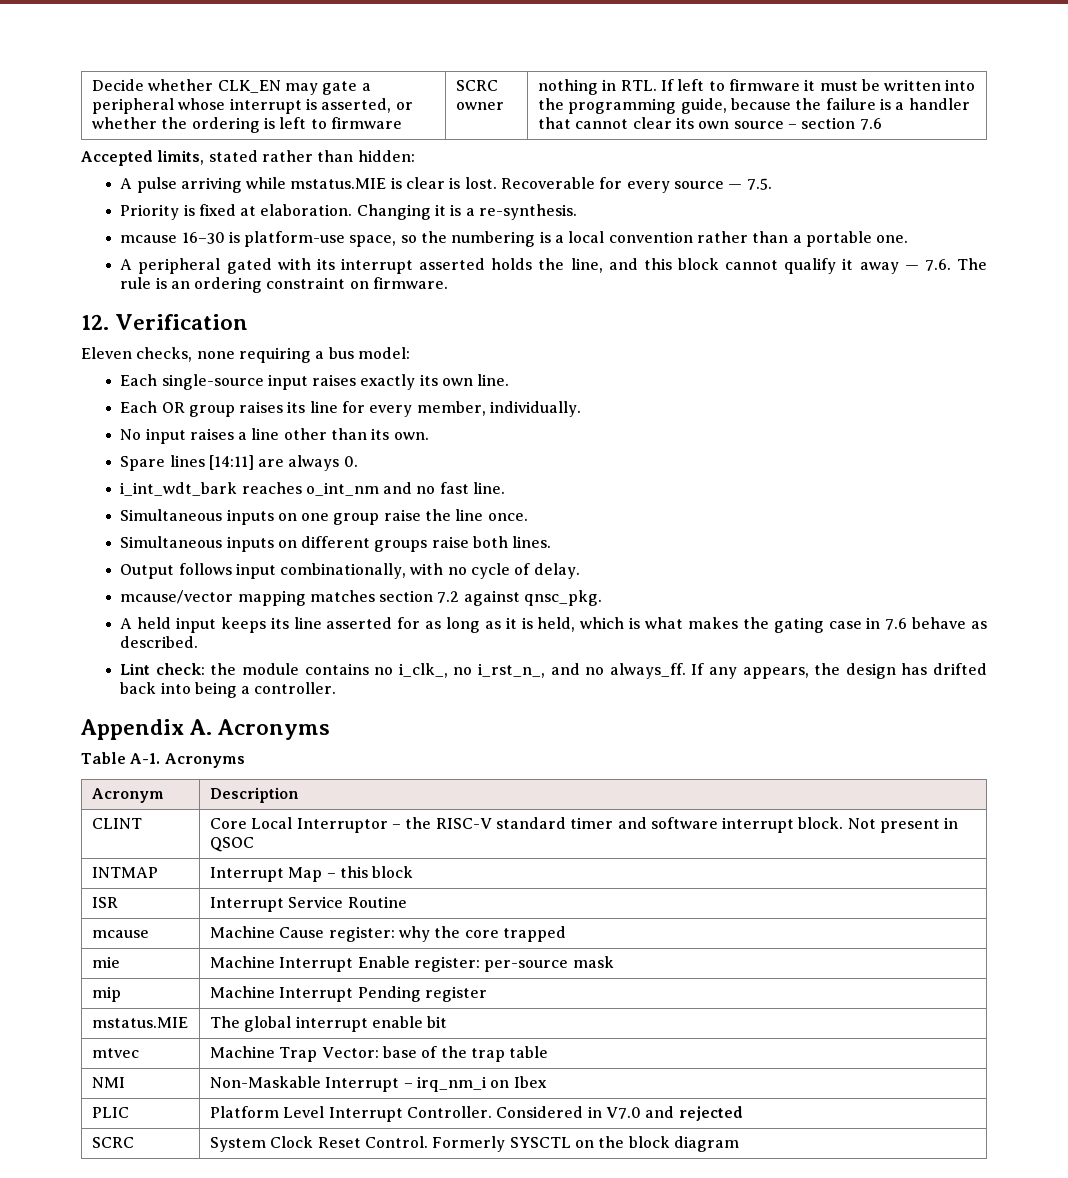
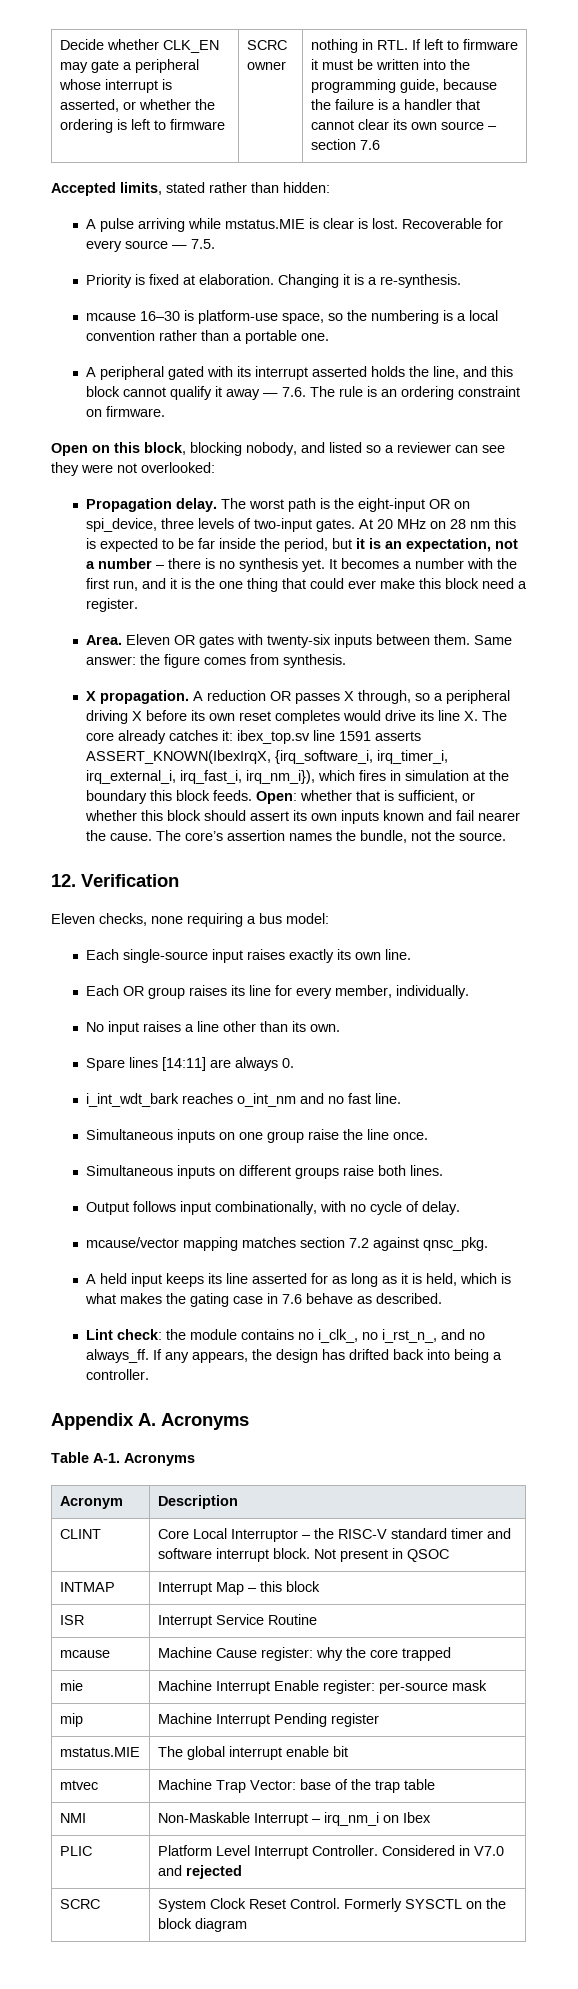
(449, 283) none -> [51,442,505,456] [51,462,215,476] [85,498,470,512] [85,518,516,532] [85,538,518,552] [85,558,517,572] [85,578,527,592] [85,598,138,612] [85,634,512,648] [85,654,346,668] [85,690,510,704] [85,710,507,724] [85,730,421,744] [85,750,448,764] [85,770,509,784] [85,790,475,804] [84,810,520,824] [85,830,506,843] // Open on this block, blocking nobody, and listed so a reviewer can see they were not overlooked: // Propagation delay. The worst path is the eight-input OR on spi_device, three levels of two-input gates. At 20 MHz on 28 nm this is expected to be far inside the period, but it is an expectation, not a number – there is no synthesis yet. It becomes a number with the first run, and it is the one thing that could ever make this block need a register. // Area. Eleven OR gates with twenty-six inputs between them. Same answer: the figure comes from synthesis. // X propagation. A reduction OR passes X through, so a peripheral driving X before its own reset completes would drive its line X. The core already catches it: ibex_top.sv line 1591 asserts ASSERT_KNOWN(IbexIrqX, {irq_software_i, irq_timer_i, irq_external_i, irq_fast_i, irq_nm_i}), which fires in simulation at the boundary this block feeds. Open: whether that is sufficient, or whether this block should assert its own inputs known and fail nearer the cause. The core’s assertion names the bundle, not the source.

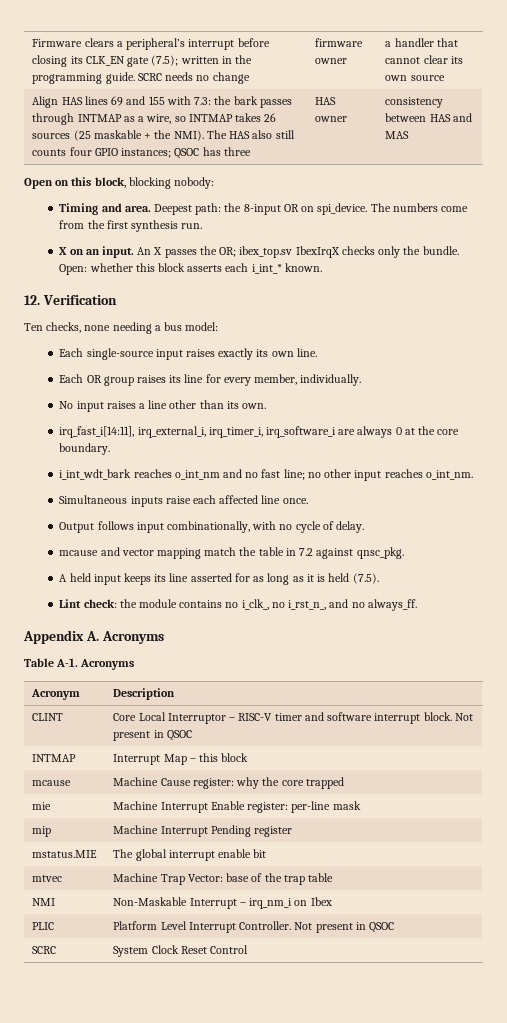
[59,39,219,53] [59,59,199,73] [58,79,172,93] [59,99,215,112] [59,119,225,133] [246,40,287,50] [246,61,286,70] [310,39,518,53] [310,59,470,70] [310,79,497,93] [310,99,388,110] Decide whether CLK_EN may gate a peripheral whose interrupt is asserted, or whether the ordering is left to firmware | SCRC owner | nothing in RTL. If left to firmware it must be written into the programming guide, because the failure is -> [32,38,270,50] [32,55,253,67] [32,72,250,84] [315,38,364,47] [315,58,348,64] Firmware clears a peripheral’s interrupt before closing its CLK_EN gate (7.5); written in the programming guide. SCRC needs no change | firmware owner |
[487,126,497,130] [310,139,380,150] [51,182,330,196] [85,218,503,232] [85,239,215,252] [85,274,461,288] [85,310,498,324] [85,330,329,344] [85,366,513,380] [85,386,520,400] [85,406,165,417] – section 7.6 // Accepted limits, stated rather than hidden: // A pulse arriving while mstatus.MIE is clear is lost. Recoverable for every source — 7.5. // Priority is fixed at elaboration. Changing it is a re-synthesis. // mcause 16–30 is platform-use space, so the numbering is a local convention rather than a portable one. // A peripheral gated with its interrupt asserted holds the line, and this block cannot qualify it away — 7.6. The rule is an ordering constraint on firmware. -> [32,96,292,108] [32,113,277,125] [32,130,295,141] [32,147,251,159] [315,97,337,105] [315,116,348,122] [385,97,444,108] [385,113,472,122] [385,131,410,139] // Align HAS lines 69 and 155 with 7.3: the bark passes through INTMAP as a wire, so INTMAP takes 26 sources (25 maskable + the NMI). The HAS also still counts four GPIO instances; QSOC has three | HAS owner | consistency between HAS and MAS
[246,442,505,456] [51,462,215,476] [85,498,470,512] [85,518,516,532] [85,538,518,552] [85,558,517,572] [85,578,527,592] [85,598,138,612] [85,634,512,648] [85,654,346,668] [85,690,510,704] [85,710,507,724] [85,730,421,744] [85,750,448,764] [85,770,509,784] [85,790,475,804] [84,810,520,824] [85,830,506,843] nobody, and listed so a reviewer can see they were not overlooked: // Propagation delay. The worst path is the eight-input OR on spi_device, three levels of two-input gates. At 20 MHz on 28 nm this is expected to be far inside the period, but it is an expectation, not a number – there is no synthesis yet. It becomes a number with the first run, and it is the one thing that could ever make this block need a register. // Area. Eleven OR gates with twenty-six inputs between them. Same answer: the figure comes from synthesis. // X propagation. A reduction OR passes X through, so a peripheral driving X before its own reset completes would drive its line X. The core already catches it: ibex_top.sv line 1591 asserts ASSERT_KNOWN(IbexIrqX, {irq_software_i, irq_timer_i, irq_external_i, irq_fast_i, irq_nm_i}), which fires in simulation at the boundary this block feeds. Open: whether that is sufficient, or whether this block should assert its own inputs known and fail nearer the cause. The core’s assertion names the bundle, not the source. -> [174,177,215,189] [59,203,469,215] [59,220,203,232] [59,246,459,258] [59,263,322,275] nobody: // Timing and area. Deepest path: the 8-input OR on spi_device. The numbers come from the first synthesis run. // X on an input. An X passes the OR; ibex_top.sv IbexIrqX checks only the bundle. Open: whether this block asserts each i_int_* known.
[51,913,95,924] Eleven -> [24,323,43,331] Ten
[187,913,243,927] requiring -> [112,322,152,334] needing
[85,1057,294,1071] Spare lines [14:11] are always 0. -> [59,426,460,438] [59,443,111,455] irq_fast_i[14:11], irq_external_i, irq_timer_i, irq_software_i are always 0 at the core boundary.
[374,1093,401,1104] [85,1129,428,1143] [85,1165,443,1179] line. // Simultaneous inputs on one group raise the line once. // Simultaneous inputs on different groups raise both lines. -> [283,469,473,481] [59,495,308,507] line; no other input reaches o_int_nm. // Simultaneous inputs raise each affected line once.
[85,1237,345,1251] mcause/vector mapping matches section -> [59,547,296,559] mcause and vector mapping match the table in
[425,1273,511,1286] [84,1293,442,1307] held, which is what makes the gating case in 7.6 behave as described. -> [328,573,379,584] held (7.5).
[152,1349,502,1363] [85,1369,149,1380] If any appears, the design has drifted back into being a controller. -> (417, 605) none
[313,1528,447,1539] the RISC-V standard -> [238,713,273,721] RISC-V
[59,1615,84,1625] [157,1614,317,1628] // ISR | Interrupt Service Routine -> (249, 757) none
[378,1682,448,1694] per-source -> [291,801,331,813] per-line
[381,1845,504,1856] [157,1865,242,1879] Considered in V7.0 and rejected -> [294,922,395,933] Not present in QSOC
[289,1898,506,1912] [157,1918,247,1932] Control. Formerly SYSCTL on the block diagram -> [210,945,249,954] Control

